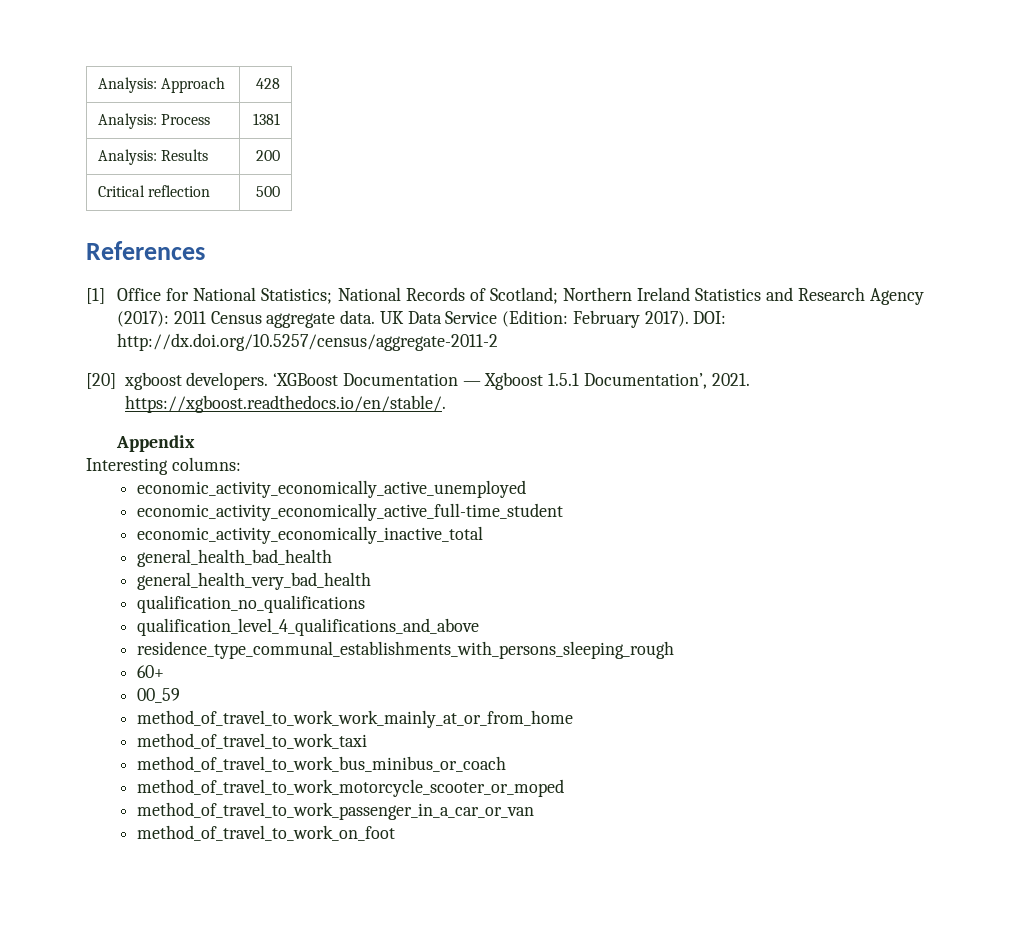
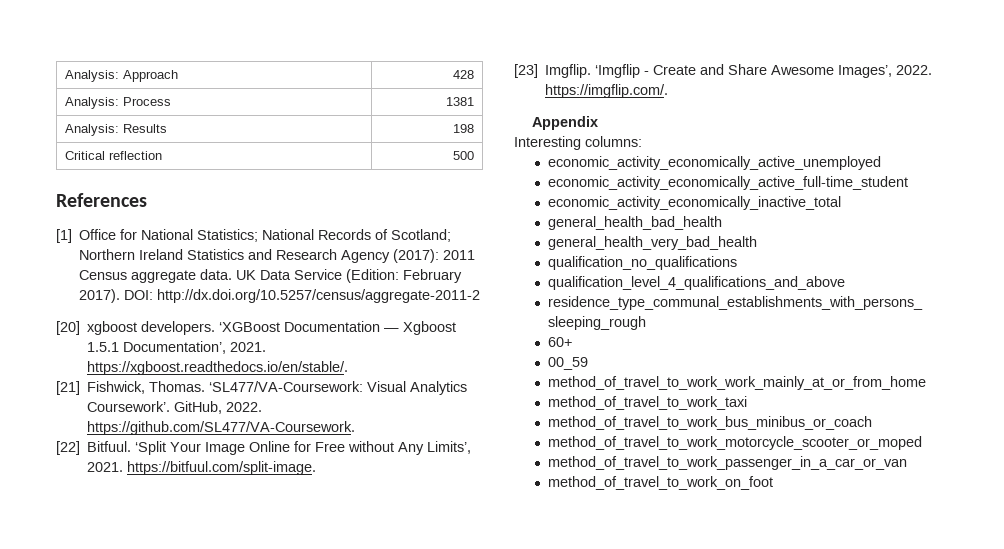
[255,150,280,161] 200 -> [453,124,475,133] 198
(446, 404) none -> [56,381,468,395] [87,401,263,414] [87,421,356,435] [56,441,472,455] [87,461,317,475] [514,64,933,78] [545,84,669,98] // [21] Fishwick, Thomas. ‘SL477/VA-Coursework: Visual Analytics Coursework’. GitHub, 2022. https://github.com/SL477/VA-Coursework. // [22] Bitfuul. ‘Split Your Image Online for Free without Any Limits’, 2021. https://bitfuul.com/split-image. // [23] Imgflip. ‘Imgflip - Create and Share Awesome Images’, 2022. https://imgflip.com/.

